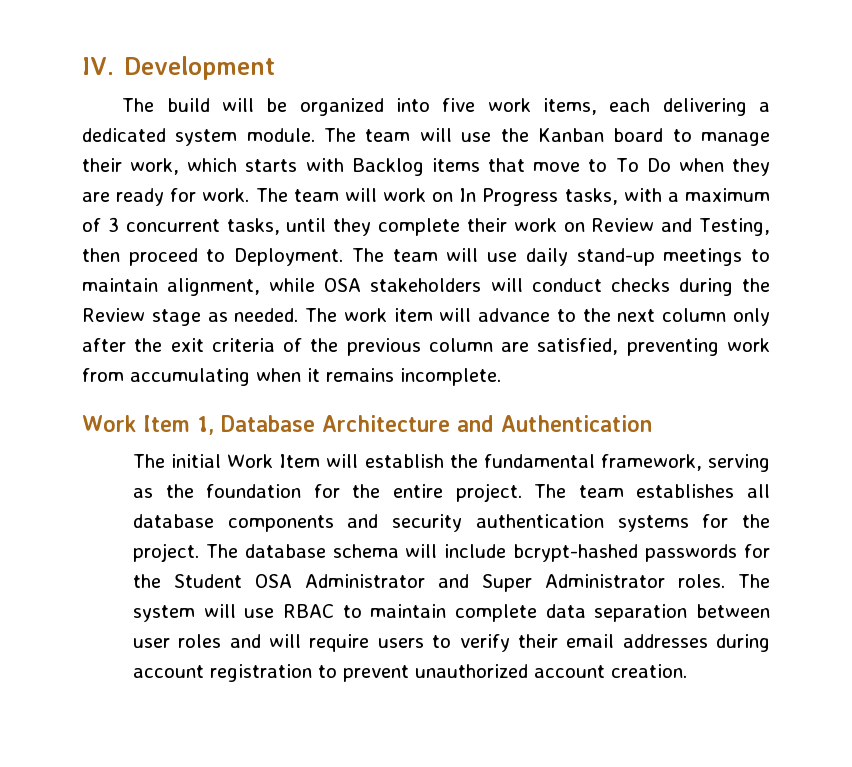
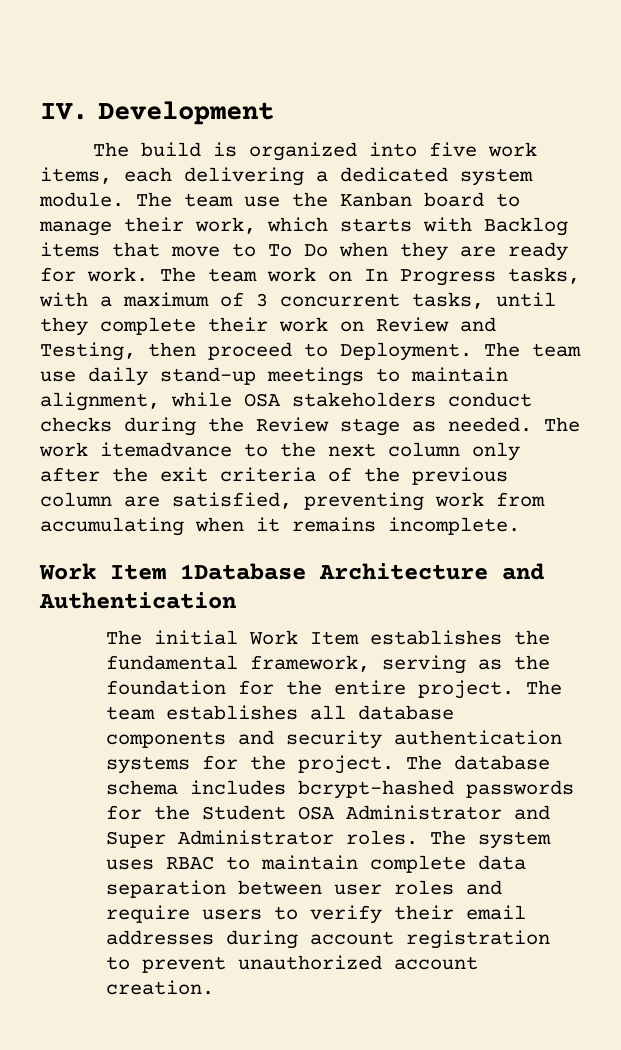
[222,98,288,112] will be -> [212,142,237,157] is
[419,128,452,142] will -> (233, 200) none
[344,188,377,202] will -> (257, 275) none
[446,248,479,262] will -> (581, 350) none
[490,278,523,292] will -> (436, 399) none
[393,308,551,322] item will advance -> [100,442,232,457] itemadvance
[196,415,315,435] 1, Database -> [180,563,306,580] 1Database
[326,454,444,468] will establish -> [370,630,503,645] establishes
[405,544,507,558] will include -> [190,780,287,795] includes
[203,604,275,618] will use -> [106,859,155,870] uses
[269,634,302,648] will -> (503, 887) none

